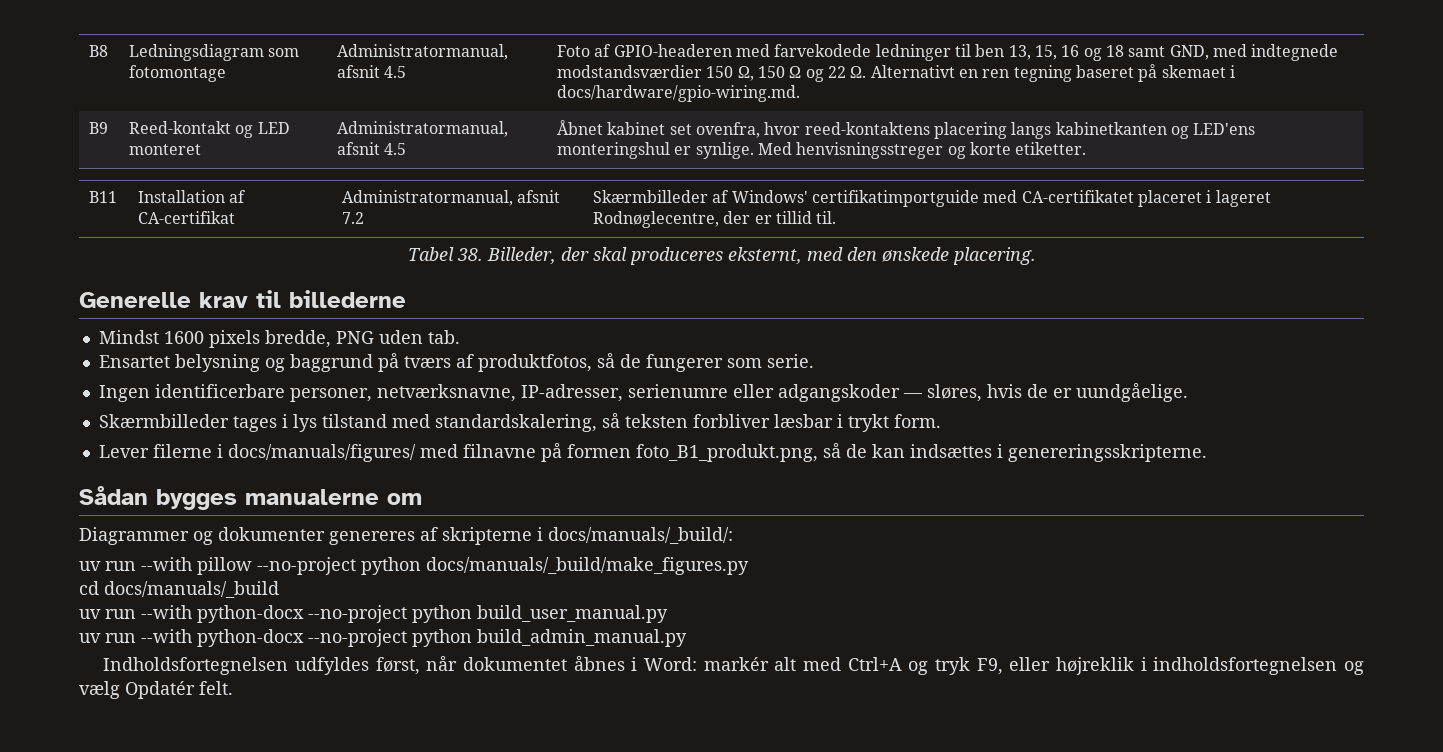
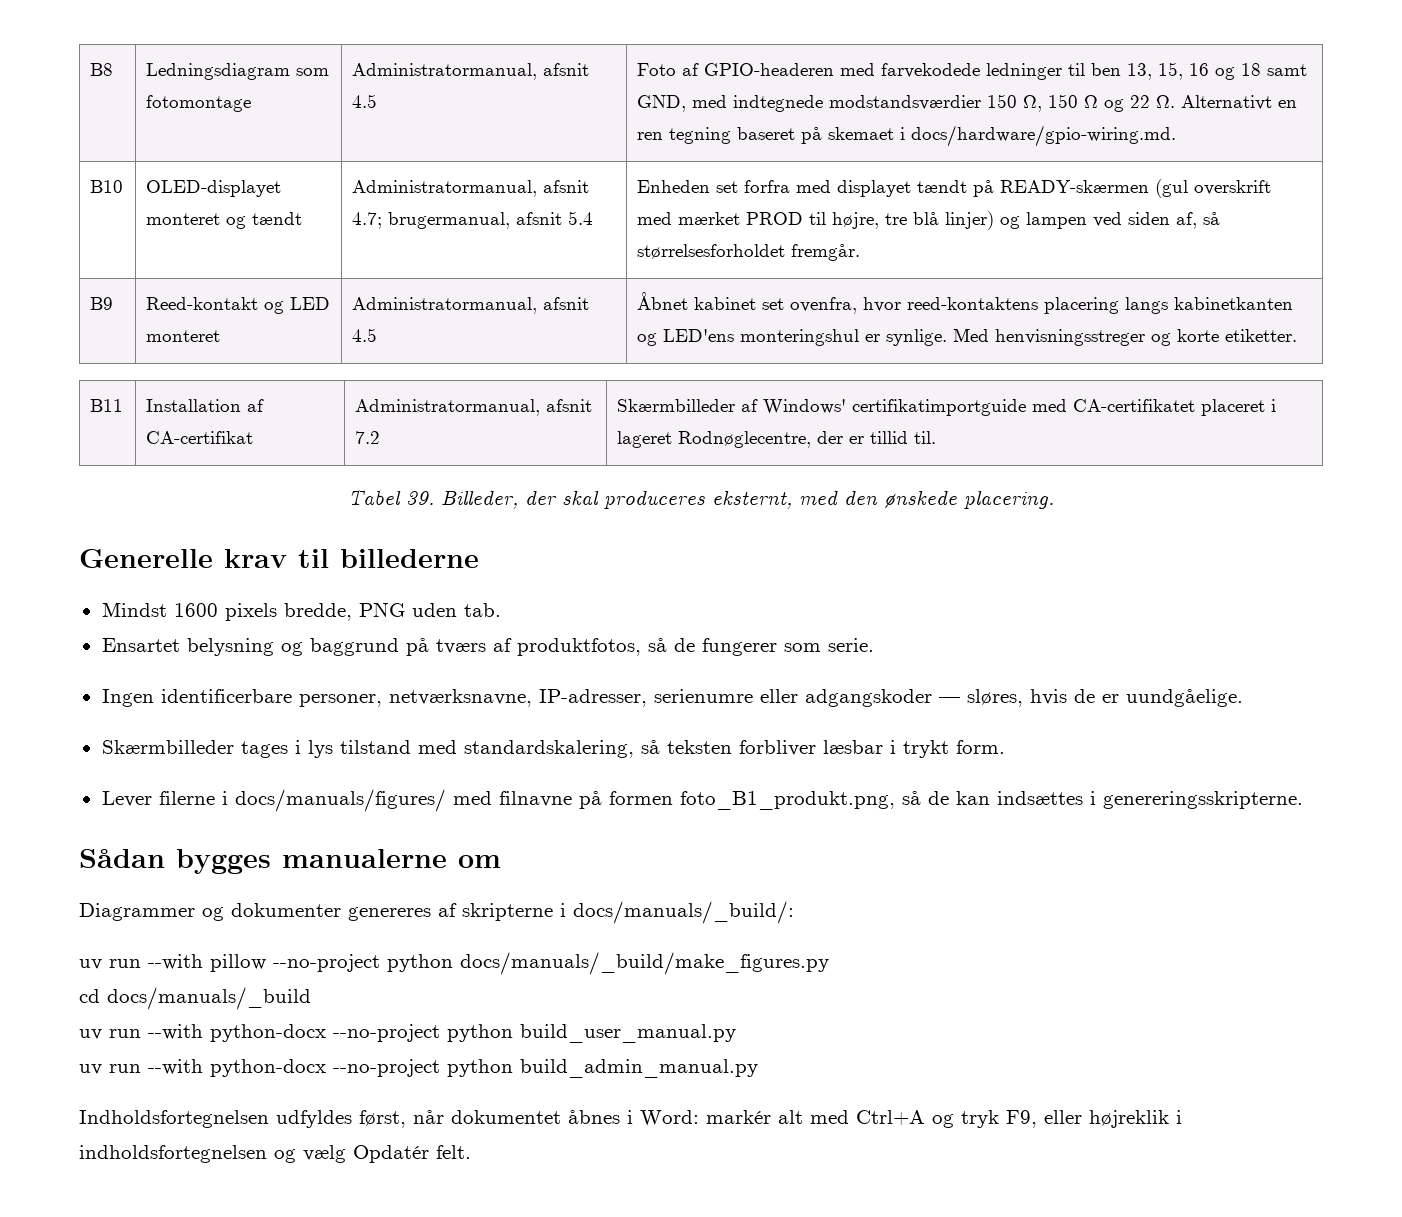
(801, 93) none -> [90,180,124,193] [146,180,282,197] [146,212,303,229] [352,180,590,197] [352,211,594,229] [637,179,1272,198] [637,211,1221,230] [637,244,861,261] // B10 | OLED-displayet monteret og tændt | Administratormanual, afsnit 4.7; brugermanual, afsnit 5.4 | Enheden set forfra med displayet tændt på READY-skærmen (gul overskrift med mærket PROD til højre, tre blå linjer) og lampen ved siden af, så størrelsesforholdet fremgår.
[456,248,483,261] 38. -> [406,491,434,505] 39.

